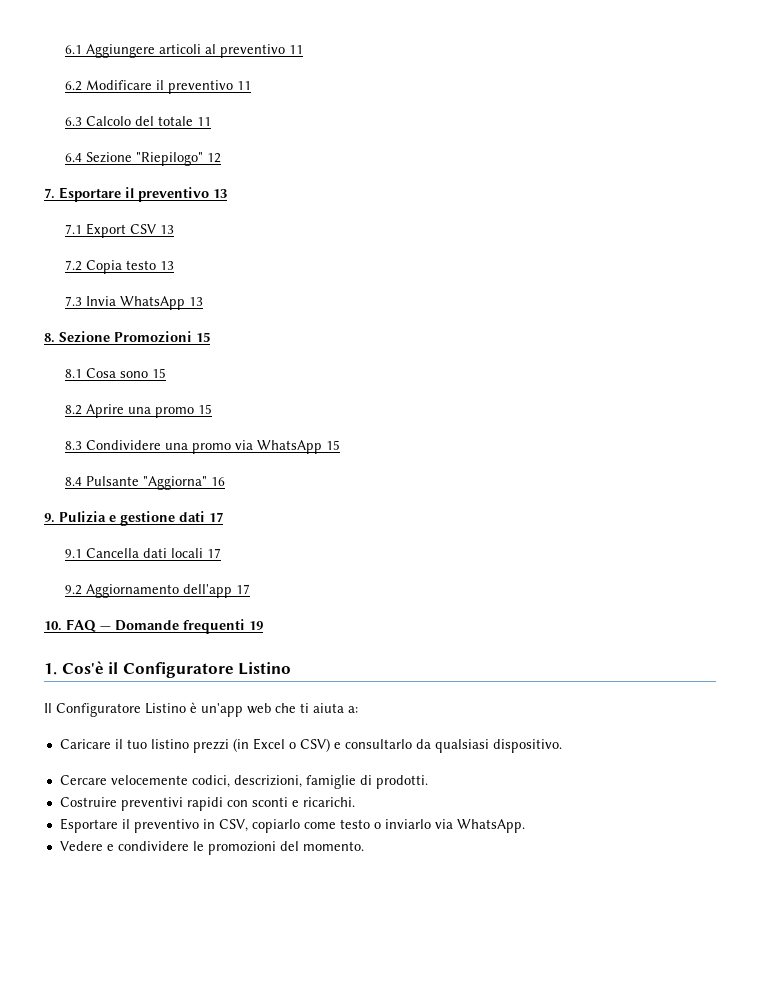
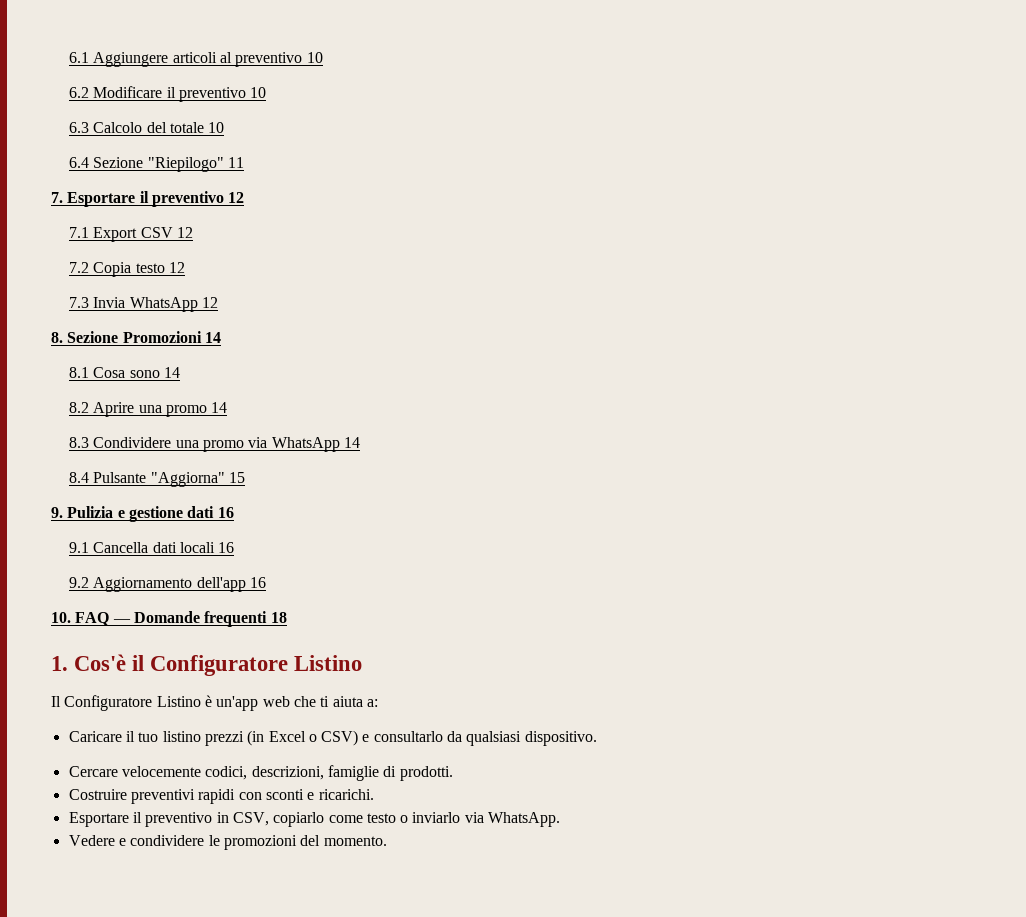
[288,45,303,54] 11 -> [306,52,323,63] 10
[236,81,251,90] 11 -> [250,87,267,98] 10
[196,117,211,126] 11 -> [208,122,225,133] 10
[206,153,221,163] 12 -> [227,157,244,168] 11
[213,189,227,198] 13 -> [228,192,245,203] 12
[159,225,174,234] 13 -> [176,227,193,238] 12
[159,261,174,270] 13 -> [168,262,185,273] 12
[188,297,203,306] 13 -> [201,297,218,308] 12
[196,332,210,342] 15 -> [204,332,221,343] 14
[151,368,166,378] 15 -> [163,367,180,378] 14
[197,404,212,414] 15 -> [211,402,228,413] 14
[325,440,340,450] 15 -> [343,437,360,448] 14
[210,477,225,486] 16 -> [228,472,245,483] 15
[209,512,223,522] 17 -> [217,507,234,518] 16
[206,548,221,558] 17 -> [218,542,235,553] 16
[235,584,250,594] 17 -> [249,577,266,588] 16
[249,621,263,630] 19 -> [270,612,287,623] 18

